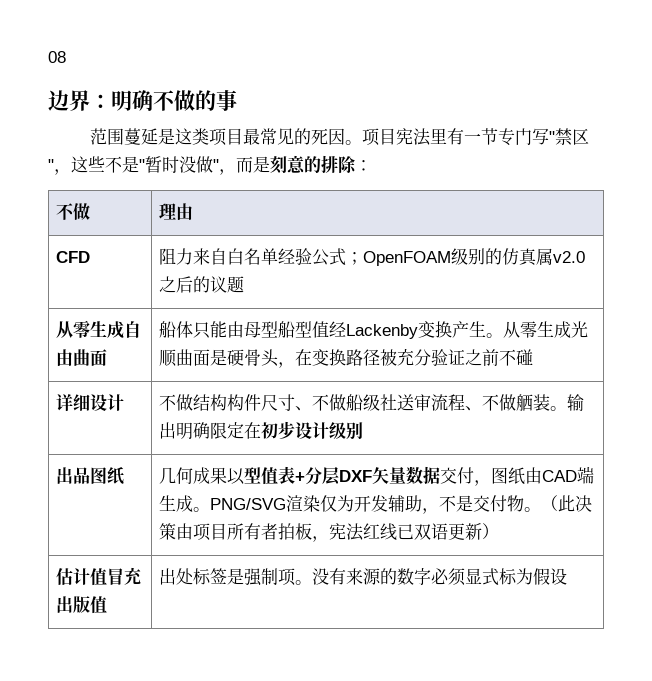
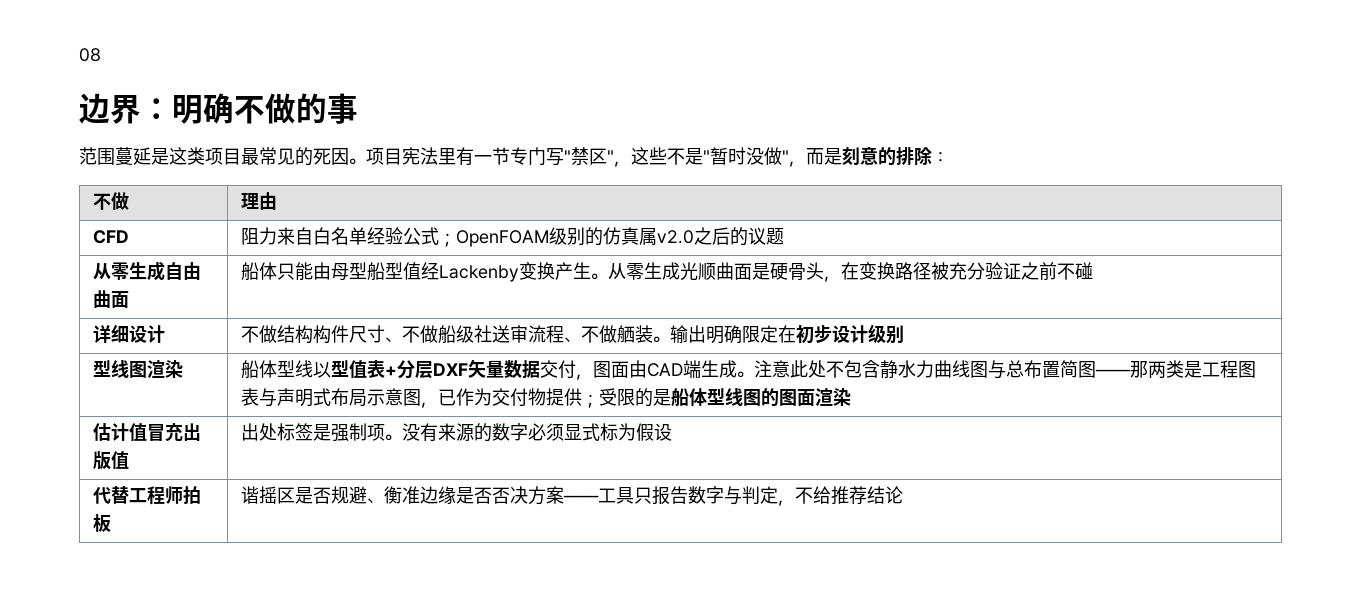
[55,467,124,485] [158,467,227,484] 出品图纸 | 几何成果 -> [93,360,184,378] [241,360,314,379] 型线图渲染 | 船体型线
[507,467,525,485] 纸 -> [611,361,630,378] 面
[209,495,592,514] [158,523,499,542] PNG/SVG渲染仅为开发辅助，不是交付物。（此决策由项目所有者拍板，宪法红线已双语更新） -> [754,360,1257,379] [241,388,852,408] 注意此处不包含静水力曲线图与总布置简图——那两类是工程图表与声明式布局示意图，已作为交付物提供；受限的是船体型线图的图面渲染
(567, 576) none -> [93,486,202,505] [93,514,112,533] [241,486,904,506] // 代替工程师拍板 | 谐摇区是否规避、衡准边缘是否否决方案——工具只报告数字与判定，不给推荐结论

